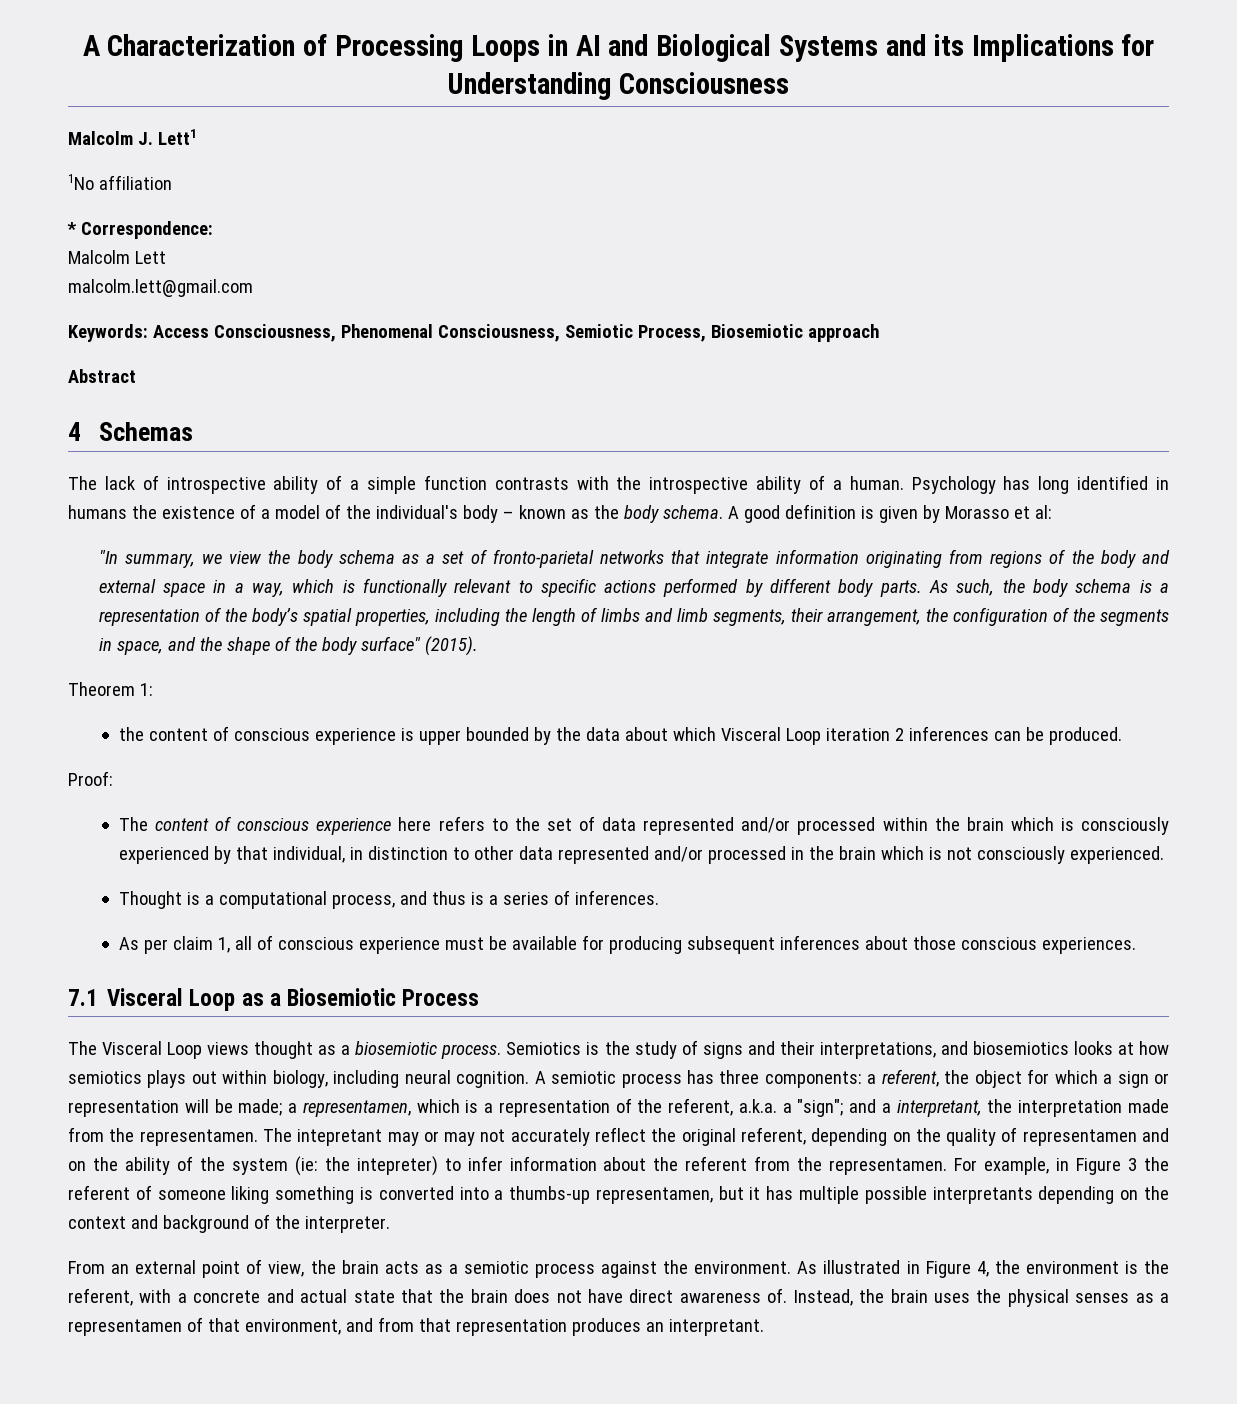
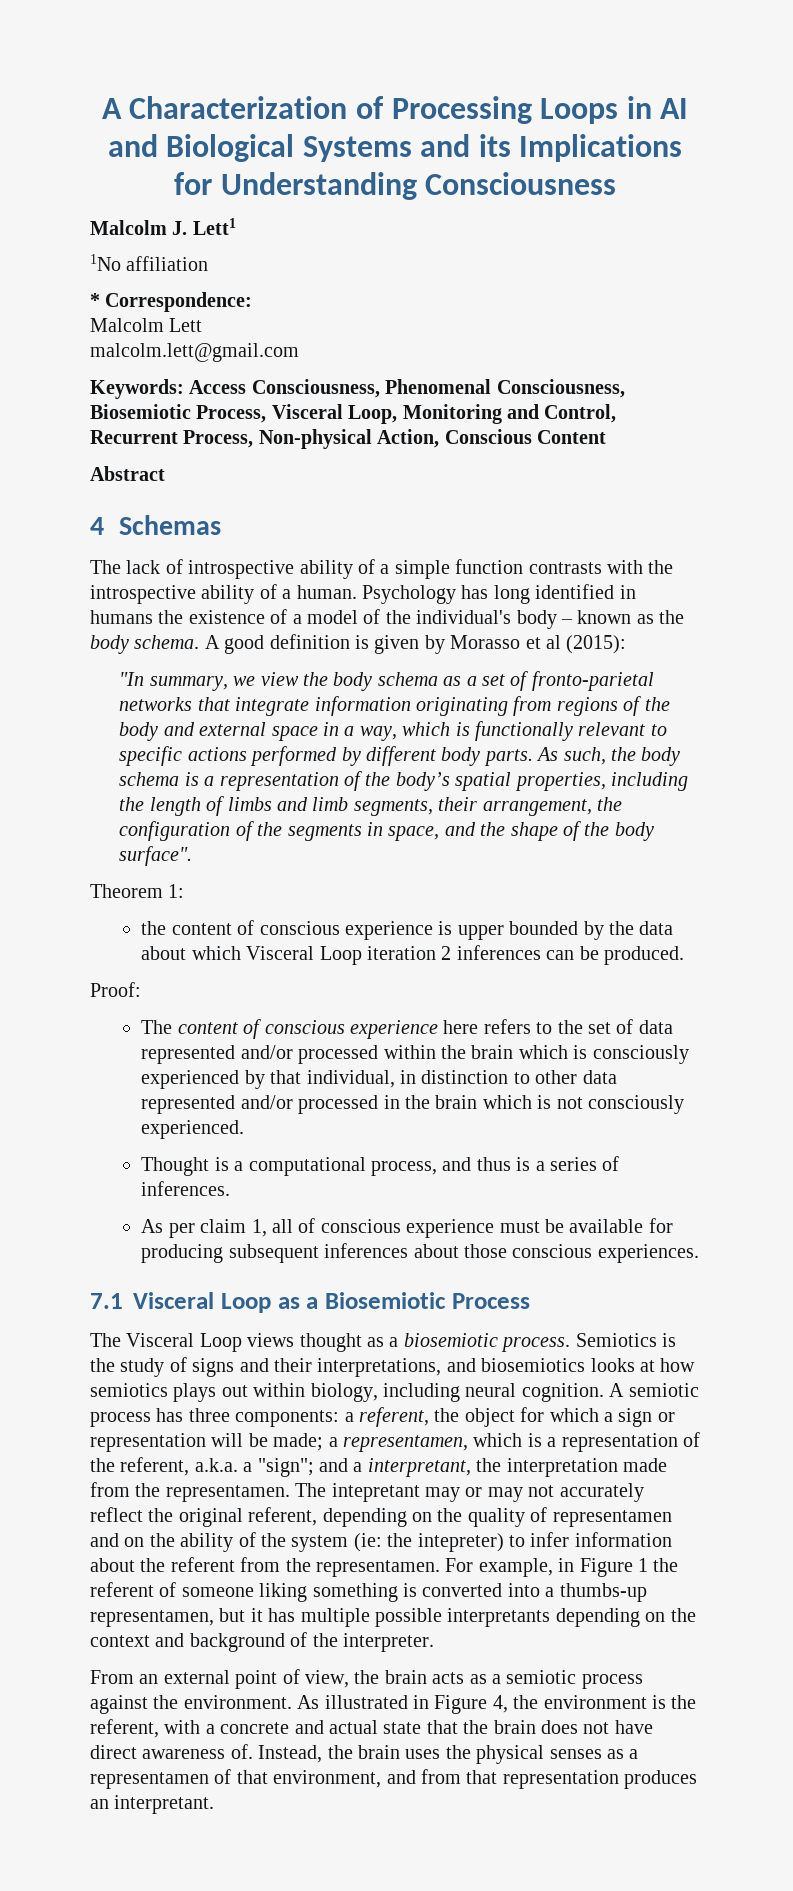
[564,324,879,342] Semiotic Process, Biosemiotic approach -> [90,404,617,424] [90,429,606,449] Biosemiotic Process, Visceral Loop, Monitoring and Control, Recurrent Process, Non-physical Action, Conscious Content
[1034,505,1052,519] al: -> [545,635,627,654] al (2015):
[360,636,478,656] surface" (2015). -> [119,846,193,866] surface".
[1128,1158,1138,1171] 3 -> [637,1558,648,1572] 1

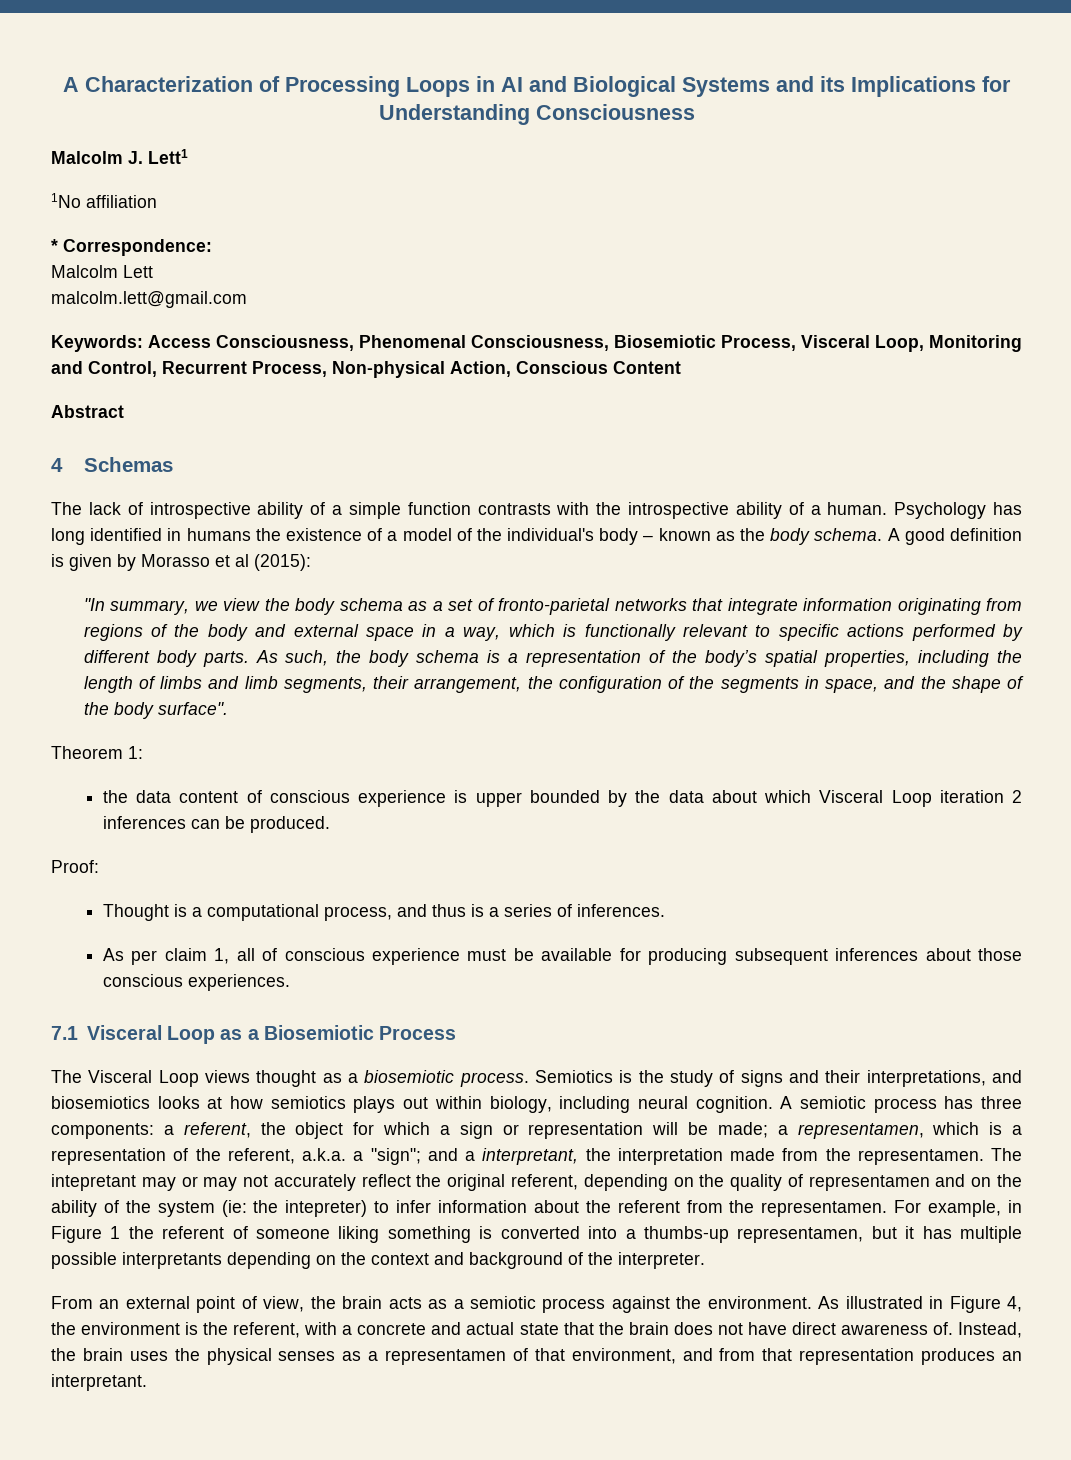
(167, 928) none -> [136,790,172,803] data
[141,1019,673,1039] [141,1045,689,1064] [141,1070,617,1089] [141,1095,684,1114] [141,1120,245,1139] // The content of conscious experience here refers to the set of data represented and/or processed within the brain which is consciously experienced by that individual, in distinction to other data represented and/or processed in the brain which is not consciously experienced. -> (99, 866) none

